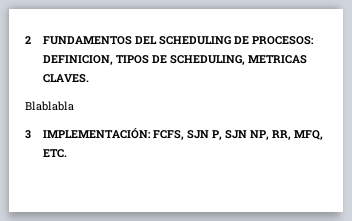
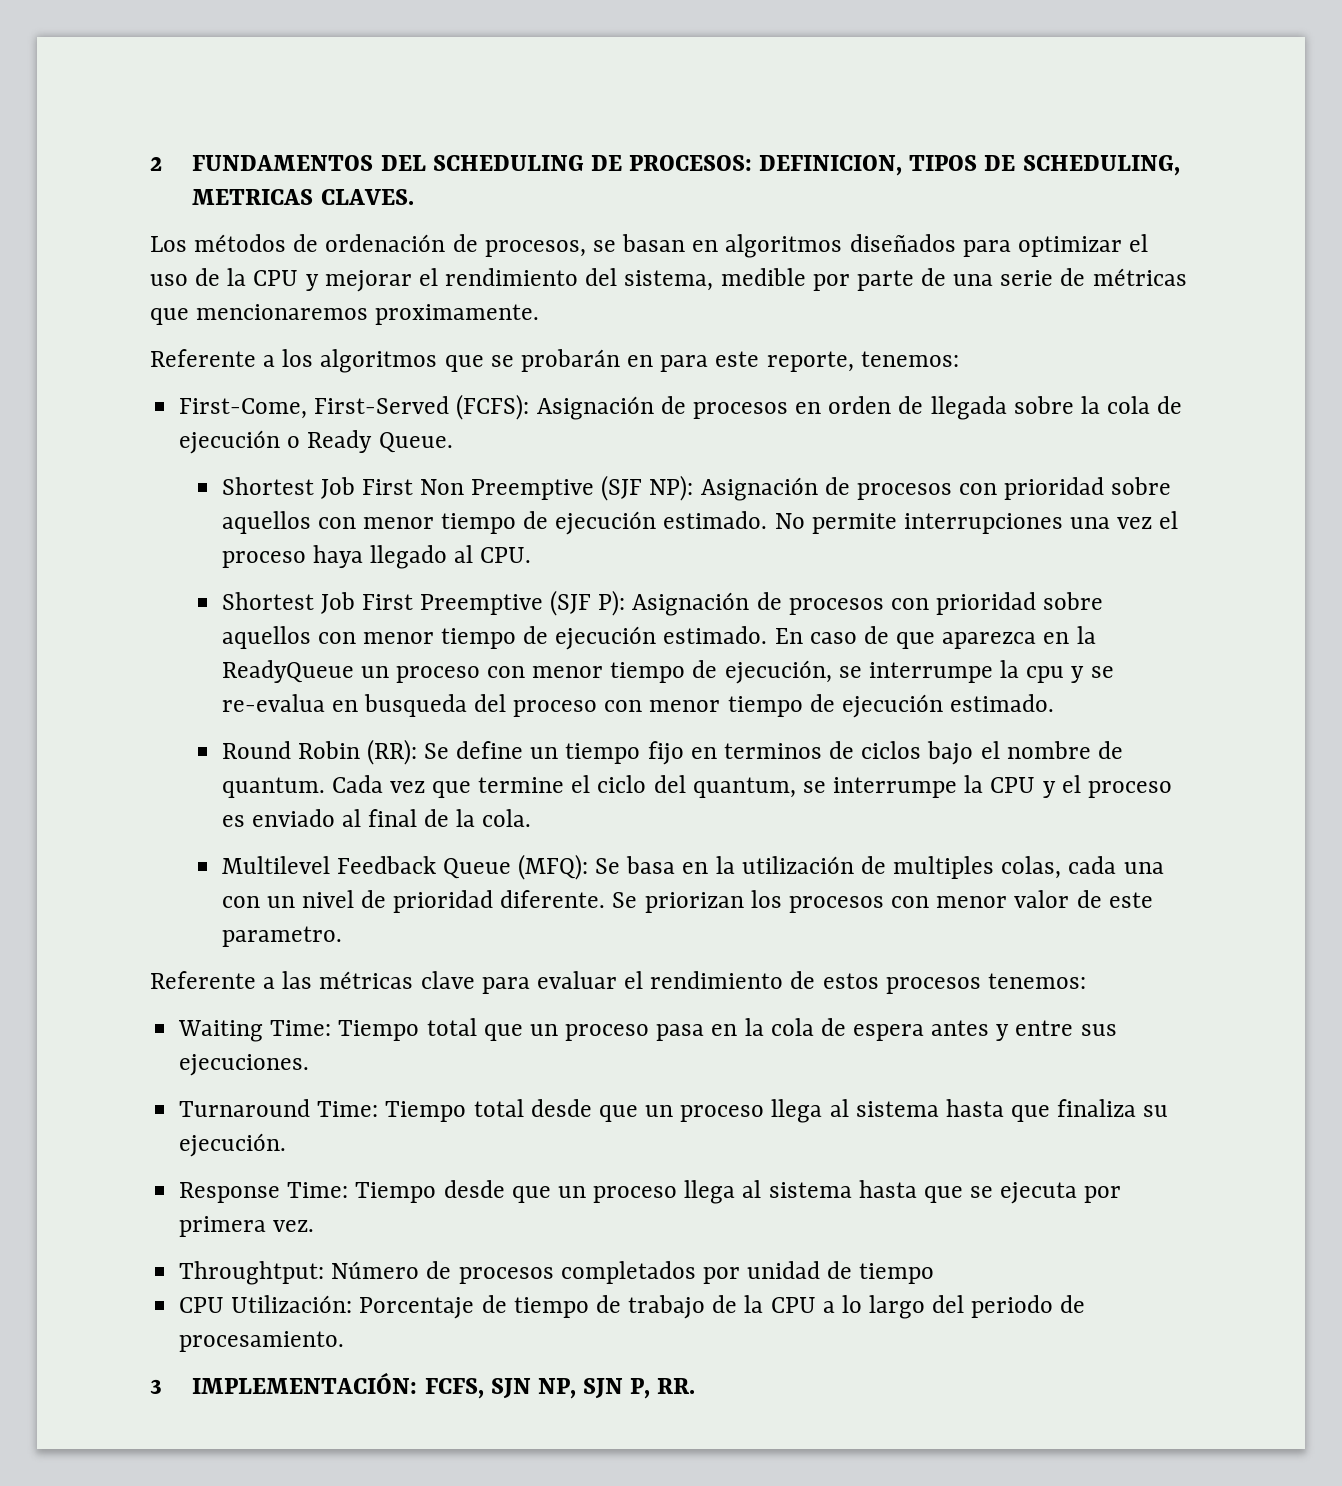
[25,101,74,111] [25,128,323,140] [42,149,67,158] Blablabla // 3 IMPLEMENTACIÓN: FCFS, SJN P, SJN NP, RR, MFQ, ETC. -> [150,234,1149,258] [150,268,1187,292] [150,304,540,325] [150,349,959,373] [179,394,1183,420] [179,430,453,454] [221,475,1172,501] [221,511,1179,535] [221,545,532,569] [221,590,1104,616] [221,626,1096,650] [221,660,1114,684] [221,694,1055,718] [221,739,1123,765] [221,775,1172,798] [221,809,532,827] [221,854,1164,880] [221,890,1153,913] [221,926,342,947] [150,971,1086,994] [178,1018,1117,1042] [179,1054,310,1076] [179,1099,1169,1123] [179,1133,287,1157] [179,1180,1122,1204] [179,1216,315,1237] [179,1261,935,1285] [179,1295,1086,1319] [179,1331,345,1352] [150,1372,696,1399] Los métodos de ordenación de procesos, se basan en algoritmos diseñados para optimizar el uso de la CPU y mejorar el rendimiento del sistema, medible por parte de una serie de métricas que mencionaremos proximamente. // Referente a los algoritmos que se probarán en para este reporte, tenemos: // First-Come, First-Served (FCFS): Asignación de procesos en orden de llegada sobre la cola de ejecución o Ready Queue. // Shortest Job First Non Preemptive (SJF NP): Asignación de procesos con prioridad sobre aquellos con menor tiempo de ejecución estimado. No permite interrupciones una vez el proceso haya llegado al CPU. // Shortest Job First Preemptive (SJF P): Asignación de procesos con prioridad sobre aquellos con menor tiempo de ejecución estimado. En caso de que aparezca en la ReadyQueue un proceso con menor tiempo de ejecución, se interrumpe la cpu y se re-evalua en busqueda del proceso con menor tiempo de ejecución estimado. // Round Robin (RR): Se define un tiempo fijo en terminos de ciclos bajo el nombre de quantum. Cada vez que termine el ciclo del quantum, se interrumpe la CPU y el proceso es enviado al final de la cola. // Multilevel Feedback Queue (MFQ): Se basa en la utilización de multiples colas, cada una con un nivel de prioridad diferente. Se priorizan los procesos con menor valor de este parametro. // Referente a las métricas clave para evaluar el rendimiento de estos procesos tenemos: // Waiting Time: Tiempo total que un proceso pasa en la cola de espera antes y entre sus ejecuciones. // Turnaround Time: Tiempo total desde que un proceso llega al sistema hasta que finaliza su ejecución. // Response Time: Tiempo desde que un proceso llega al sistema hasta que se ejecuta por primera vez. // Throughtput: Número de procesos completados por unidad de tiempo // CPU Utilización: Porcentaje de tiempo de trabajo de la CPU a lo largo del periodo de procesamiento. // 3 IMPLEMENTACIÓN: FCFS, SJN NP, SJN P, RR.

